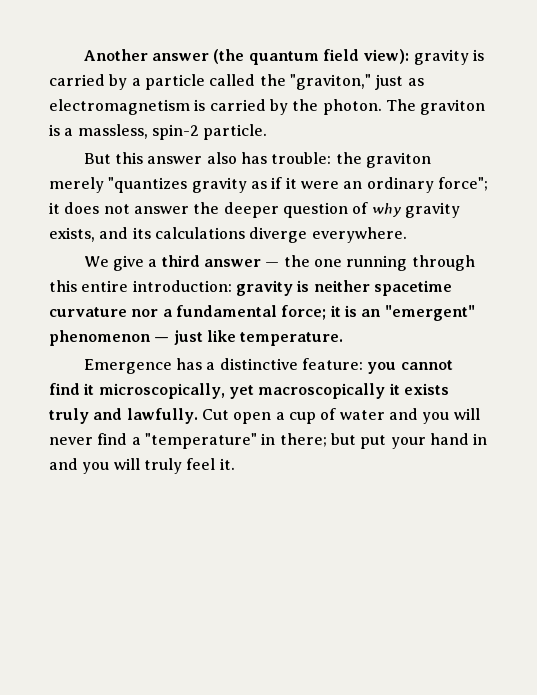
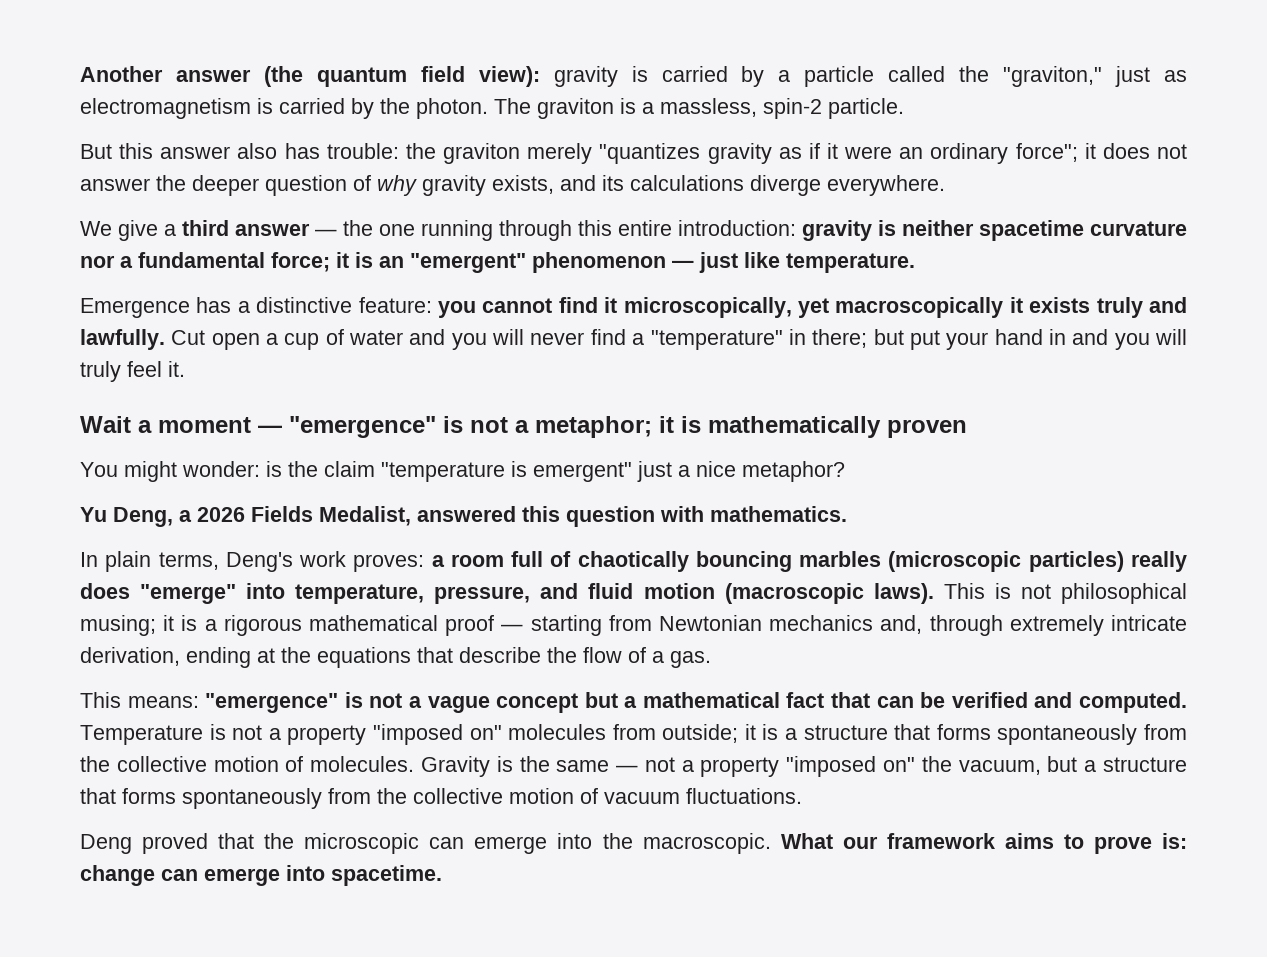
(235, 464) none -> [80,416,967,438] [80,461,845,482] [80,506,847,527] [80,551,1187,572] [80,583,1188,604] [80,615,1188,636] [80,647,711,668] [80,692,1187,713] [80,724,1187,745] [80,756,1187,777] [80,788,802,809] [80,833,1187,854] [80,865,442,886] // Wait a moment — "emergence" is not a metaphor; it is mathematically proven // You might wonder: is the claim "temperature is emergent" just a nice metaphor? // Yu Deng, a 2026 Fields Medalist, answered this question with mathematics. // In plain terms, Deng's work proves: a room full of chaotically bouncing marbles (microscopic particles) really does "emerge" into temperature, pressure, and fluid motion (macroscopic laws). This is not philosophical musing; it is a rigorous mathematical proof — starting from Newtonian mechanics and, through extremely intricate derivation, ending at the equations that describe the flow of a gas. // This means: "emergence" is not a vague concept but a mathematical fact that can be verified and computed. Temperature is not a property "imposed on" molecules from outside; it is a structure that forms spontaneously from the collective motion of molecules. Gravity is the same — not a property "imposed on" the vacuum, but a structure that forms spontaneously from the collective motion of vacuum fluctuations. // Deng proved that the microscopic can emerge into the macroscopic. What our framework aims to prove is: change can emerge into spacetime.

